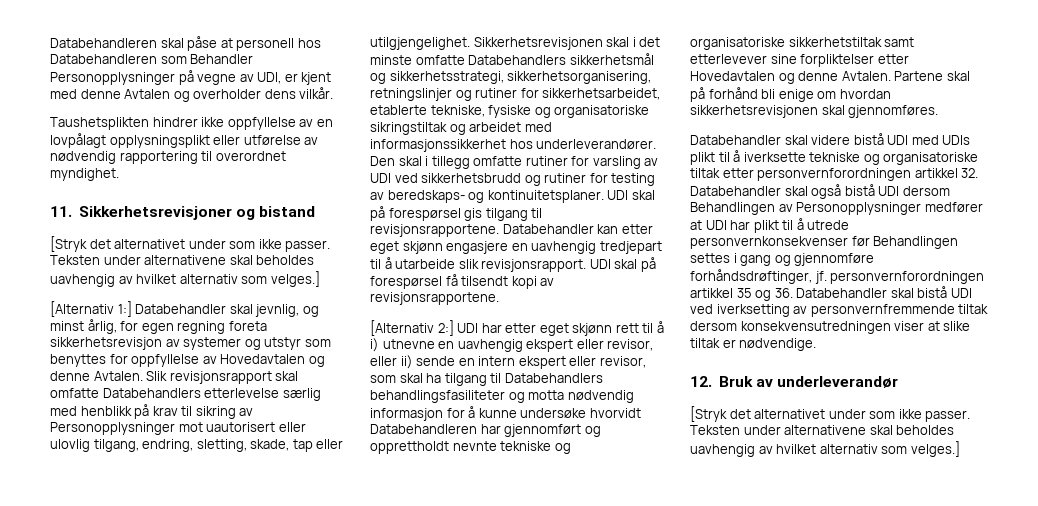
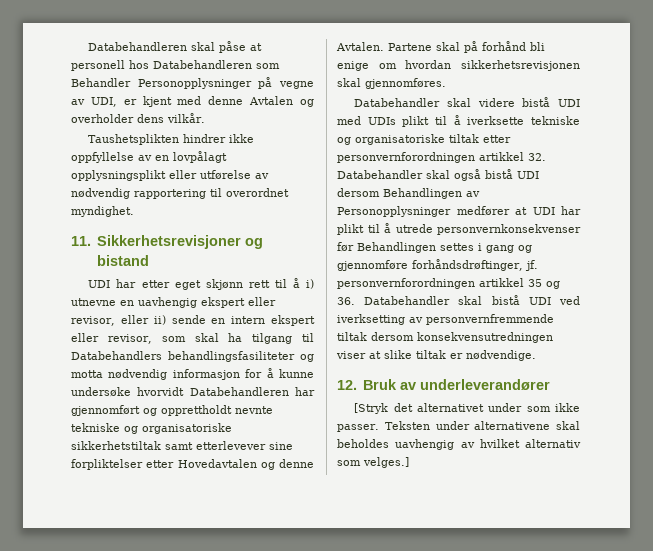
[50,236,331,252] [50,255,315,265] [50,271,320,287] [50,301,319,317] [50,319,267,334] [50,337,331,350] [50,354,325,367] [50,371,299,384] [50,388,321,401] [50,404,254,419] [50,422,306,435] [50,439,344,452] [370,37,661,50] [370,53,654,65] [370,71,652,84] [370,88,661,101] [370,105,650,118] [370,122,552,135] [370,139,657,152] [370,156,659,169] [370,173,656,186] [370,190,655,203] [370,206,543,221] [370,224,653,237] [370,241,662,254] [370,257,656,272] [370,274,555,289] [370,292,499,305] [370,320,454,336] [Stryk det alternativet under som ikke passer. Teksten under alternativene skal beholdes uavhengig av hvilket alternativ som velges.] // [Alternativ 1:] Databehandler skal jevnlig, og minst årlig, for egen regning foreta sikkerhetsrevisjon av systemer og utstyr som benyttes for oppfyllelse av Hovedavtalen og denne Avtalen. Slik revisjonsrapport skal omfatte Databehandlers etterlevelse særlig med henblikk på krav til sikring av Personopplysninger mot uautorisert eller ulovlig tilgang, endring, sletting, skade, tap eller utilgjengelighet. Sikkerhetsrevisjonen skal i det minste omfatte Databehandlers sikkerhetsmål og sikkerhetsstrategi, sikkerhetsorganisering, retningslinjer og rutiner for sikkerhetsarbeidet, etablerte tekniske, fysiske og organisatoriske sikringstiltak og arbeidet med informasjonssikkerhet hos underleverandører. Den skal i tillegg omfatte rutiner for varsling av UDI ved sikkerhetsbrudd og rutiner for testing av beredskaps- og kontinuitetsplaner. UDI skal på forespørsel gis tilgang til revisjonsrapportene. Databehandler kan etter eget skjønn engasjere en uavhengig tredjepart til å utarbeide slik revisjonsrapport. UDI skal på forespørsel få tilsendt kopi av revisjonsrapportene. // [Alternativ 2:] -> (149, 260) none
[776,376,898,388] underleverandør -> [419,379,550,390] underleverandører

